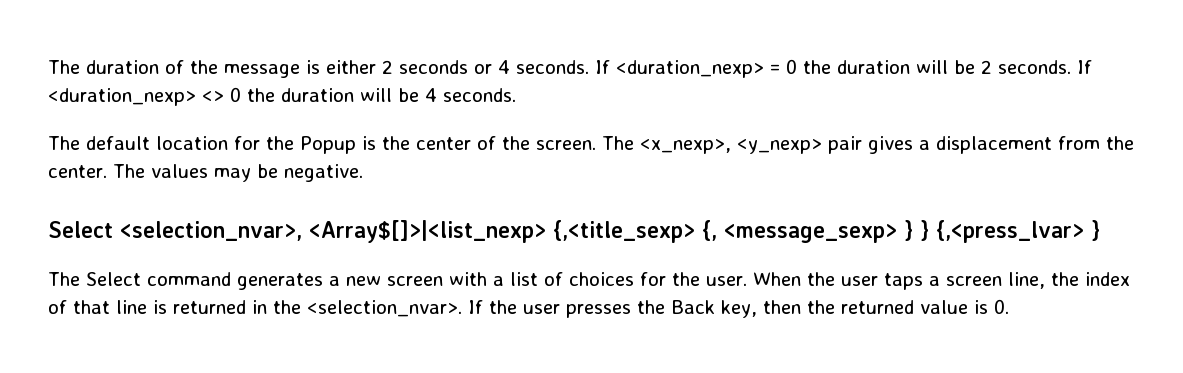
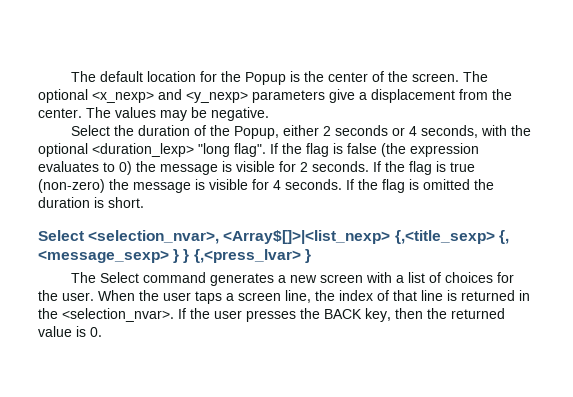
[48,59,1092,78] [48,87,516,106] [48,136,80,150] The duration of the message is either 2 seconds or 4 seconds. If <duration_nexp> = 0 the duration will be 2 seconds. If <duration_nexp> <> 0 the duration will be 4 seconds. // The -> [70,71,96,82] The
[640,136,913,154] <x_nexp>, <y_nexp> pair gives -> [38,89,355,103] optional <x_nexp> and <y_nexp> parameters give
(363, 173) none -> [70,125,531,139] [38,143,479,157] [38,161,475,175] [38,179,494,193] [38,197,144,208] // Select the duration of the Popup, either 2 seconds or 4 seconds, with the optional <duration_lexp> "long flag". If the flag is false (the expression evaluates to 0) the message is visible for 2 seconds. If the flag is true (non-zero) the message is visible for 4 seconds. If the flag is omitted the duration is short.
[671,300,715,314] Back -> [324,309,362,319] BACK

